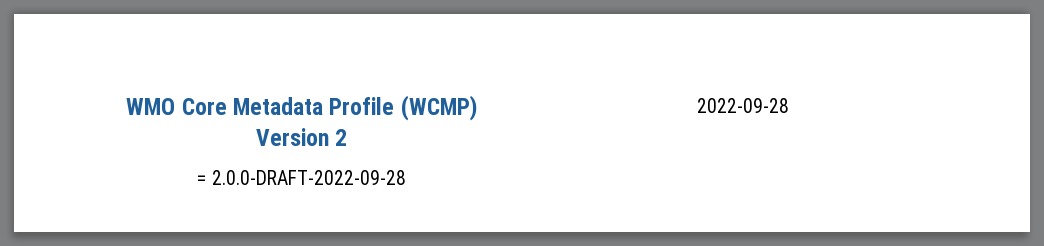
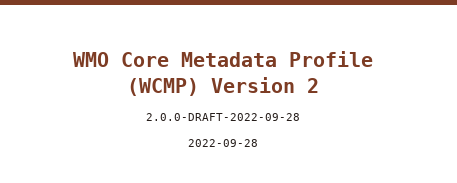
[197,175,207,185] = -> (319, 85) none

